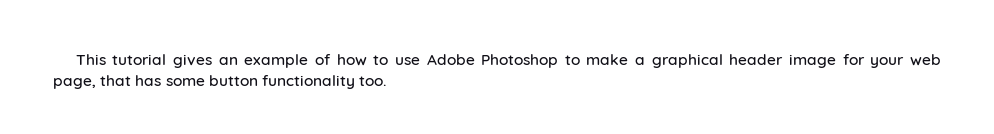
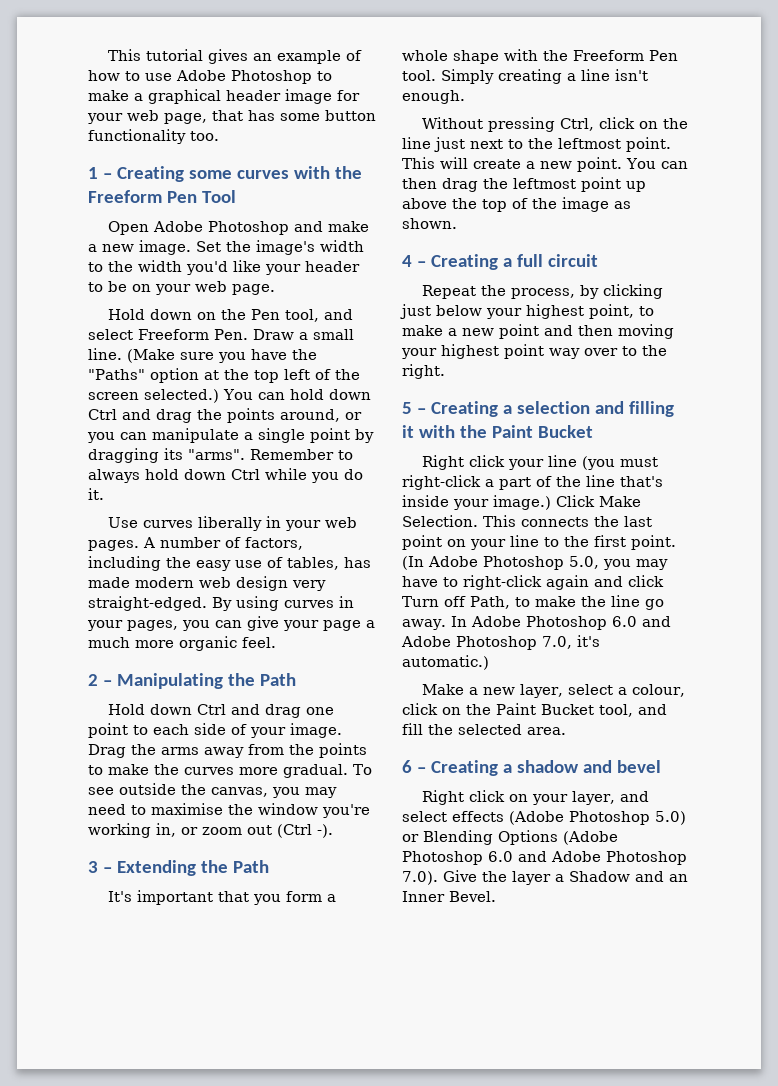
(387, 81) none -> [88,166,362,182] [88,190,236,203] [107,221,369,235] [88,240,364,255] [88,260,360,275] [88,281,275,295] [107,309,353,322] [88,329,354,340] [88,348,317,363] [88,368,360,383] [88,389,371,403] [88,408,362,423] [87,428,374,443] [88,448,353,463] [88,468,363,483] [88,488,104,500] [107,516,357,531] [88,537,303,551] [88,556,371,571] [88,576,326,591] [88,596,354,611] [87,616,375,631] [88,636,276,651] [88,673,296,689] [107,704,334,718] [88,723,342,738] [88,743,367,758] [88,764,372,778] [88,783,337,798] [88,803,370,818] [88,823,333,838] [88,860,269,876] [107,890,336,905] [402,49,678,64] [402,69,648,84] [402,90,465,104] [421,117,688,132] [402,137,671,152] [402,157,688,172] [402,177,646,192] [402,197,631,212] [402,218,457,229] [402,254,598,270] [421,284,663,299] [400,304,654,319] [402,324,674,339] [401,344,667,359] [402,364,445,379] [402,401,674,417] [402,425,593,438] [421,455,658,470] [402,475,663,490] [402,495,641,510] [402,515,652,527] [402,535,676,550] [402,556,668,570] [402,575,664,590] [402,595,664,610] [402,616,671,630] [401,635,600,650] [402,655,489,670] [421,684,685,698] [402,703,667,717] [402,723,566,735] [402,760,661,776] [421,790,649,805] [402,811,686,825] [402,830,618,845] [402,851,687,865] [402,870,688,885] [402,891,496,902] // 1 – Creating some curves with the Freeform Pen Tool // Open Adobe Photoshop and make a new image. Set the image's width to the width you'd like your header to be on your web page. // Hold down on the Pen tool, and select Freeform Pen. Draw a small line. (Make sure you have the "Paths" option at the top left of the screen selected.) You can hold down Ctrl and drag the points around, or you can manipulate a single point by dragging its "arms". Remember to always hold down Ctrl while you do it. // Use curves liberally in your web pages. A number of factors, including the easy use of tables, has made modern web design very straight-edged. By using curves in your pages, you can give your page a much more organic feel. // 2 – Manipulating the Path // Hold down Ctrl and drag one point to each side of your image. Drag the arms away from the points to make the curves more gradual. To see outside the canvas, you may need to maximise the window you're working in, or zoom out (Ctrl -). // 3 – Extending the Path // It's important that you form a whole shape with the Freeform Pen tool. Simply creating a line isn't enough. // Without pressing Ctrl, click on the line just next to the leftmost point. This will create a new point. You can then drag the leftmost point up above the top of the image as shown. // 4 – Creating a full circuit // Repeat the process, by clicking just below your highest point, to make a new point and then moving your highest point way over to the right. // 5 – Creating a selection and filling it with the Paint Bucket // Right click your line (you must right-click a part of the line that's inside your image.) Click Make Selection. This connects the last point on your line to the first point. (In Adobe Photoshop 5.0, you may have to right-click again and click Turn off Path, to make the line go away. In Adobe Photoshop 6.0 and Adobe Photoshop 7.0, it's automatic.) // Make a new layer, select a colour, click on the Paint Bucket tool, and fill the selected area. // 6 – Creating a shadow and bevel // Right click on your layer, and select effects (Adobe Photoshop 5.0) or Blending Options (Adobe Photoshop 6.0 and Adobe Photoshop 7.0). Give the layer a Shadow and an Inner Bevel.

